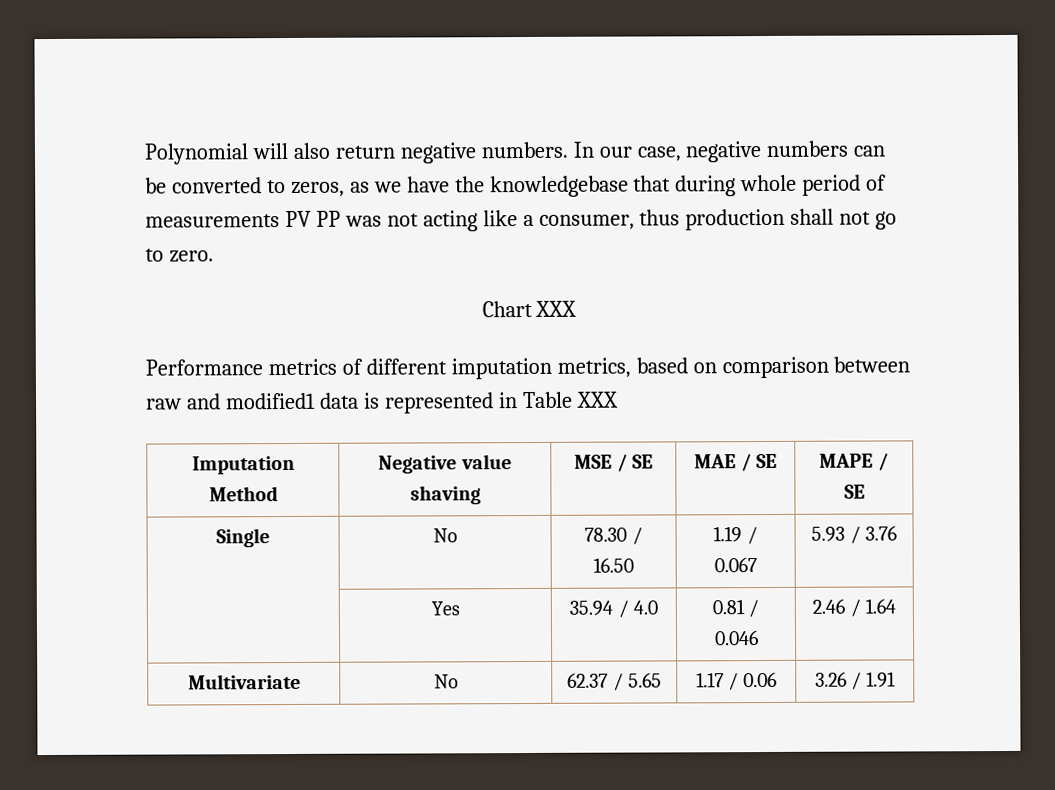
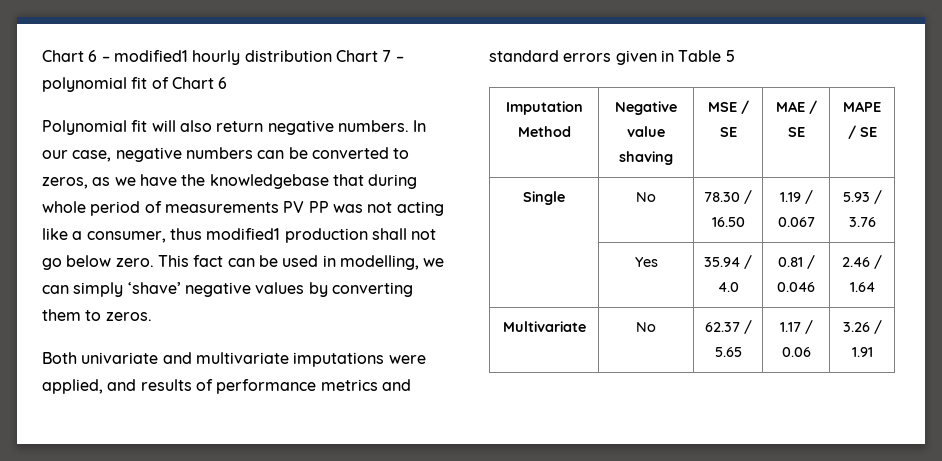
[144,143,249,165] Polynomial -> [42,50,404,65] [42,77,228,92] [42,120,148,135] Chart 6 – modified1 hourly distribution Chart 7 – polynomial fit of Chart 6 // Polynomial fit
(681, 217) none -> [206,228,281,240] modified1
[145,248,214,263] [481,300,578,318] [145,356,911,380] [146,392,494,414] to zero. // Chart XXX // Performance metrics of different imputation metrics, based on comparison between raw and modified1 data is represented -> [66,255,445,270] [42,282,413,297] [42,309,152,321] [42,352,426,367] [42,379,411,394] [489,50,657,65] below zero. This fact can be used in modelling, we can simply ‘shave’ negative values by converting them to zeros. // Both univariate and multivariate imputations were applied, and results of performance metrics and standard errors given
[575,391,619,408] XXX -> [725,50,735,62] 5

